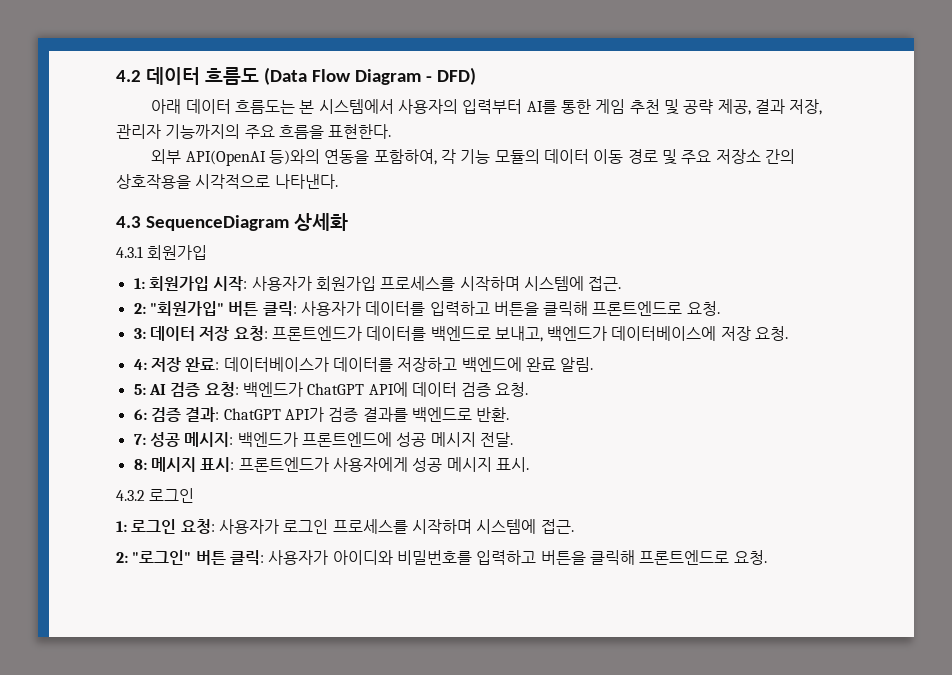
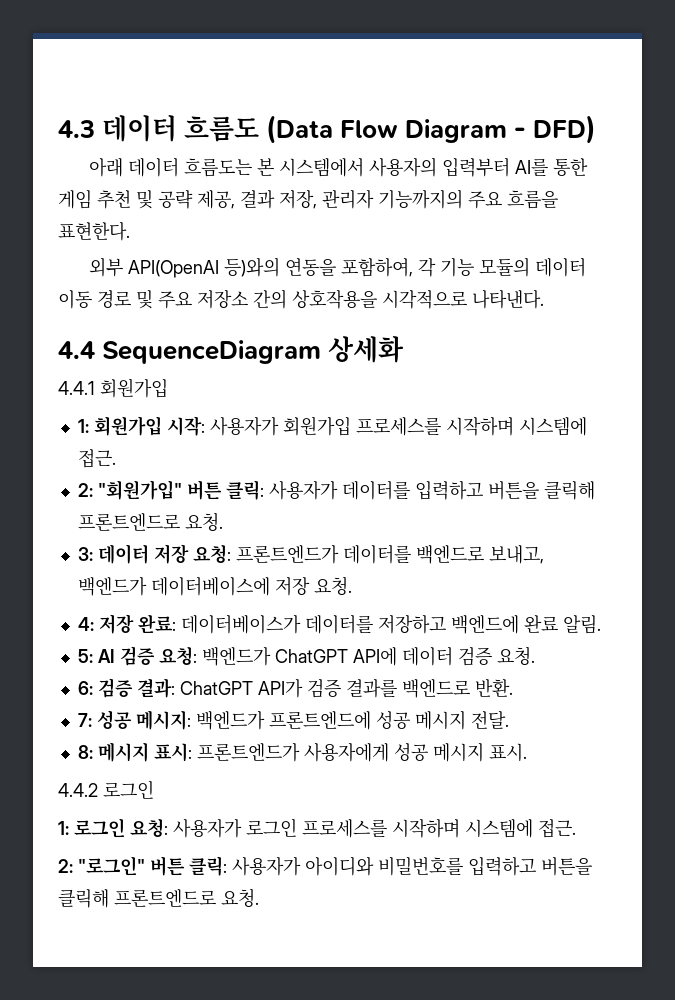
[116,70,141,82] 4.2 -> [58,120,95,138] 4.3
[116,216,141,228] 4.3 -> [58,341,95,359] 4.4
[116,246,143,258] 4.3.1 -> [58,381,95,395] 4.4.1
[116,490,145,501] 4.3.2 -> [58,783,98,797] 4.4.2

